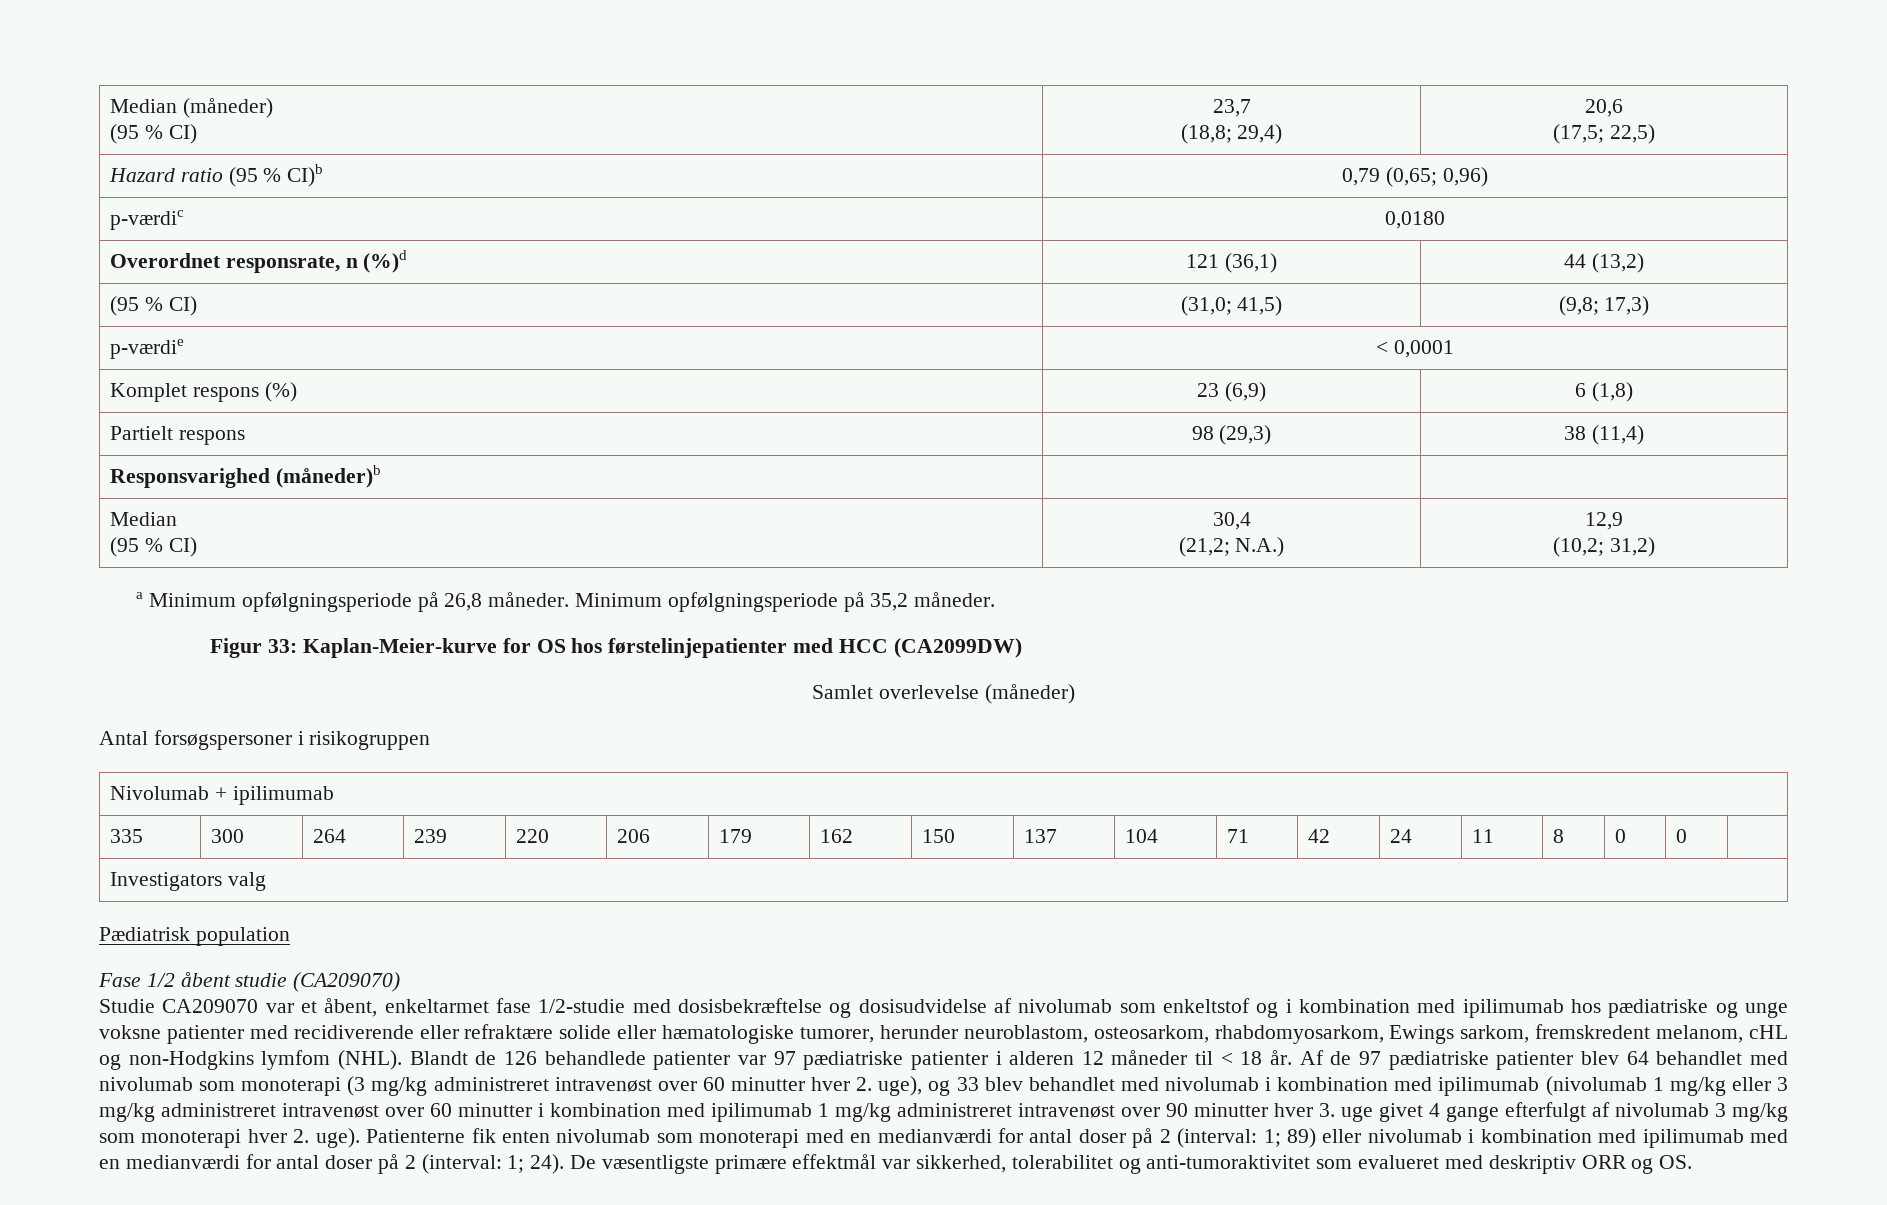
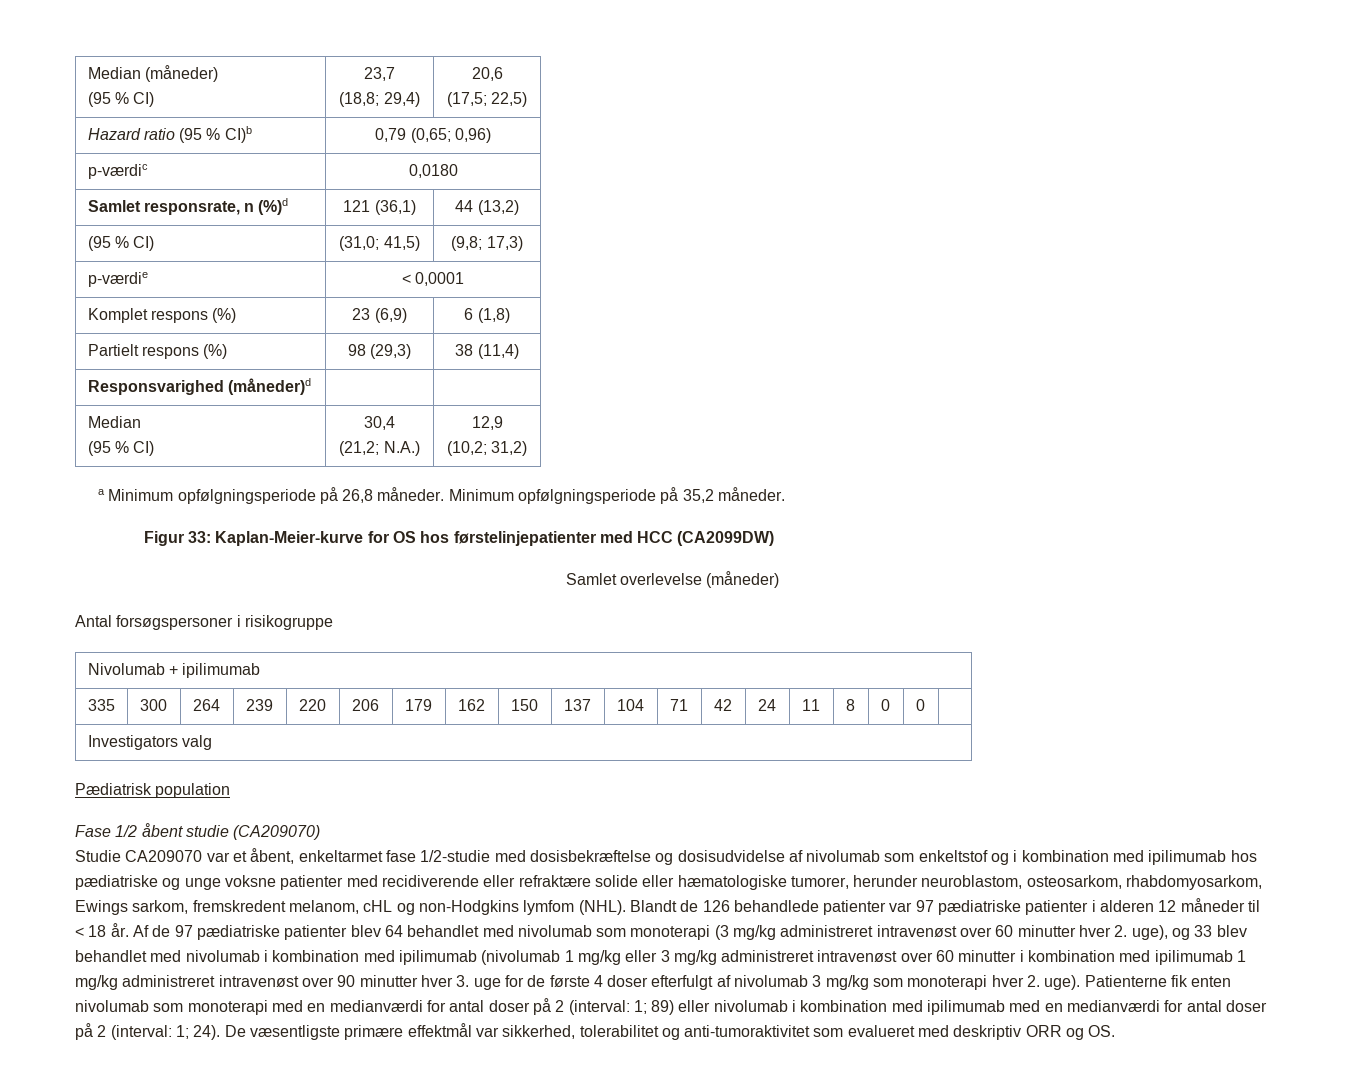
[109,253,221,268] Overordnet -> [87,200,141,212] Samlet
(245, 437) none -> [203,344,228,359] (%)
[275,465,381,488] (måneder)b -> [227,378,311,395] (måneder)d
[309,731,431,750] risikogruppen -> [244,615,333,630] risikogruppe
[1379,1103,1499,1122] givet 4 gange -> [504,975,649,987] for de første 4 doser

